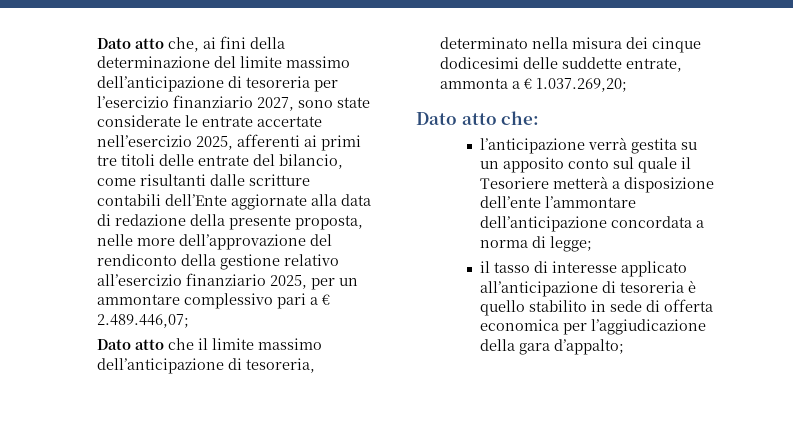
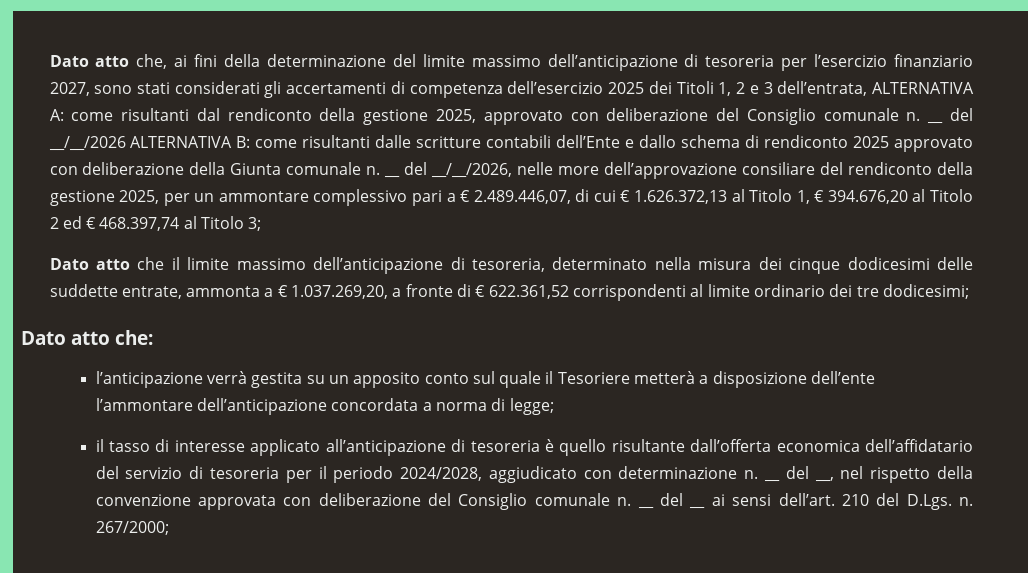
[337,97,371,108] [97,115,323,127] [97,134,362,151] [97,154,344,169] state considerate le entrate accertate nell’esercizio 2025, afferenti ai primi tre titoli delle entrate del bilancio, -> [136,81,975,98] [49,108,921,125] [927,121,944,124] [950,108,974,121] [48,136,251,151] stati considerati gli accertamenti di competenza dell’esercizio 2025 dei Titoli 1, 2 e 3 dell’entrata, ALTERNATIVA A: come risultanti dal rendiconto della gestione 2025, approvato con deliberazione del Consiglio comunale n. __ del __/__/2026 ALTERNATIVA B:
[231,194,372,210] [97,214,364,230] aggiornate alla data di redazione della presente proposta, -> [625,135,974,152] [49,162,381,175] [384,175,401,178] [404,162,513,178] e dallo schema di rendiconto 2025 approvato con deliberazione della Giunta comunale n. __ del __/__/2026,
(307, 242) none -> [742,162,816,175] consiliare
[284,254,340,266] [97,273,267,286] relativo all’esercizio finanziario -> (115, 198) none
[97,314,190,328] 2.489.446,07; -> [473,189,974,204] [49,216,262,231] 2.489.446,07, di cui € 1.626.372,13 al Titolo 1, € 394.676,20 al Titolo 2 ed € 468.397,74 al Titolo 3;
[536,78,628,92] 1.037.269,20; -> [291,284,969,301] 1.037.269,20, a fronte di € 622.361,52 corrispondenti al limite ordinario dei tre dodicesimi;
[529,299,714,312] [480,319,707,335] [480,339,625,355] stabilito in sede di offerta economica per l’aggiudicazione della gara d’appalto; -> [611,439,974,452] [95,466,759,483] [764,479,781,482] [785,466,973,483] [95,493,632,510] [637,506,654,509] [659,493,683,506] [689,506,706,509] [711,493,973,510] [95,521,169,535] risultante dall’offerta economica dell’affidatario del servizio di tesoreria per il periodo 2024/2028, aggiudicato con determinazione n. __ del __, nel rispetto della convenzione approvata con deliberazione del Consiglio comunale n. __ del __ ai sensi dell’art. 210 del D.Lgs. n. 267/2000;

